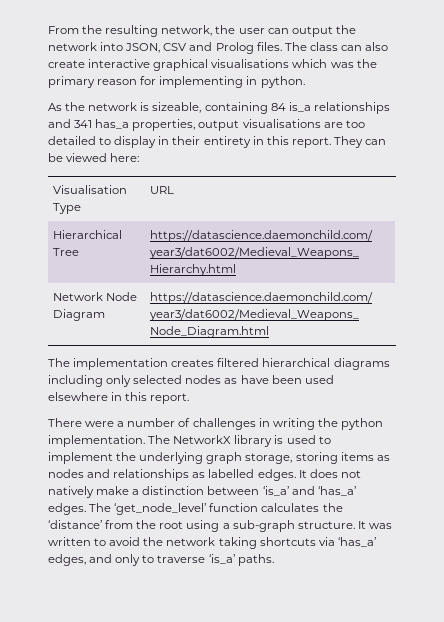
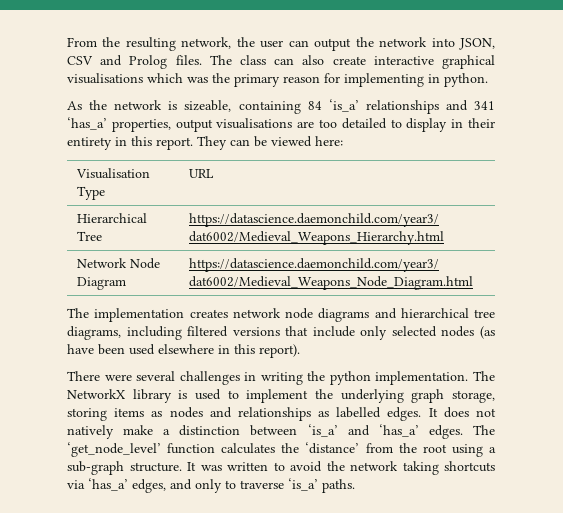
[288,102,311,112] is_a -> [328,99,359,112] ‘is_a’
[95,119,130,129] has_a -> [67,117,107,130] ‘has_a’
[217,358,390,370] [48,375,103,387] filtered hierarchical diagrams including -> [232,308,495,322] [67,326,355,340] network node diagrams and hierarchical tree diagrams, including filtered versions that include
[224,378,238,384] as -> [479,326,495,339] (as
[150,393,190,404] report. -> [259,344,300,358] report).
[117,418,191,427] a number of -> [136,371,176,381] several

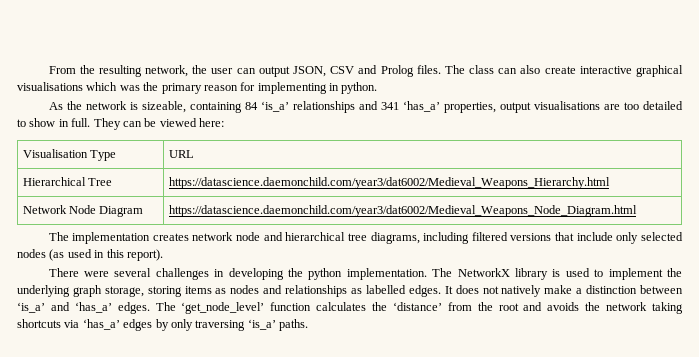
[355,37,455,47] the network into -> (290, 71) none
[406,118,496,132] [67,136,193,150] display in their entirety in this report. -> [29,118,91,127] show in full.
[318,308,370,322] diagrams -> (261, 236) none
[67,344,214,355] have been used elsewhere -> [67,249,92,258] used
[260,372,303,385] writing -> [228,268,284,280] developing
[451,444,496,457] [67,461,322,475] using a sub-graph structure. It was written to avoid -> [523,302,580,311] and avoids
[132,479,284,493] edges, and only to traverse -> [123,319,246,331] edges by only traversing

